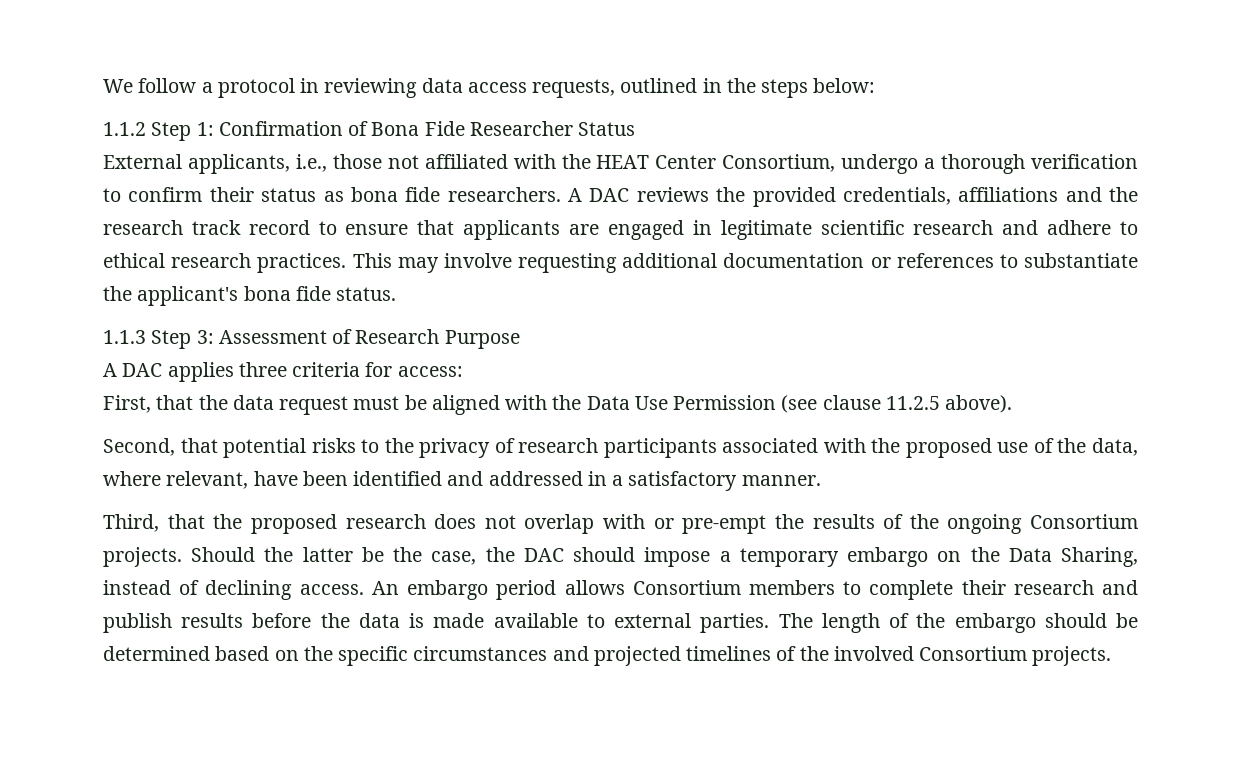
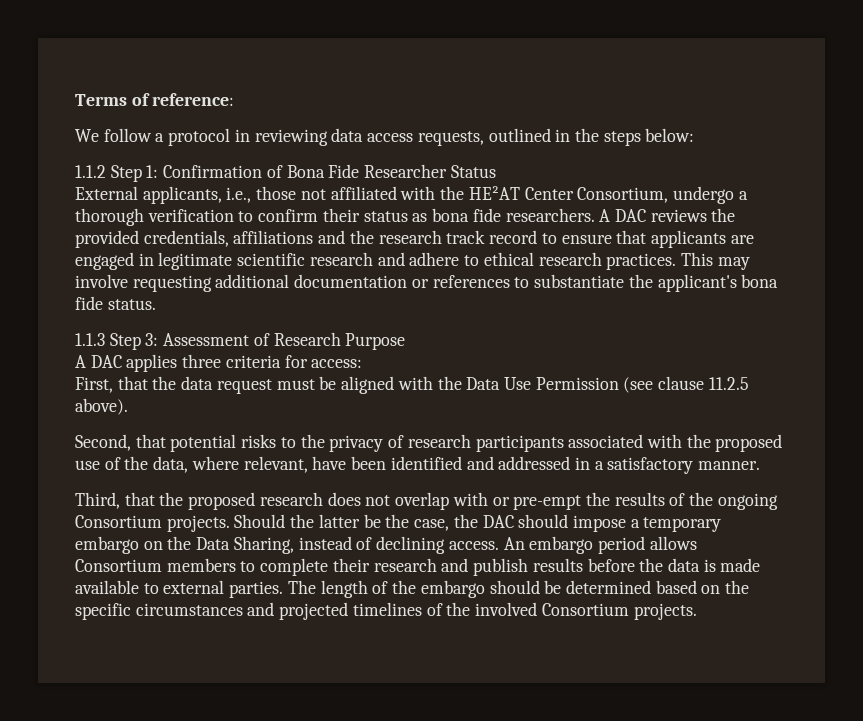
(103, 86) none -> [75,93,235,106] Terms of reference: //
[596,155,650,169] HEAT -> [468,186,520,200] HE²AT

